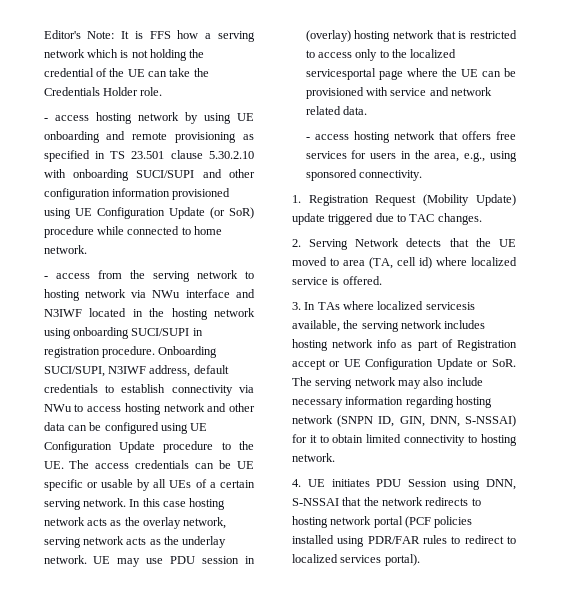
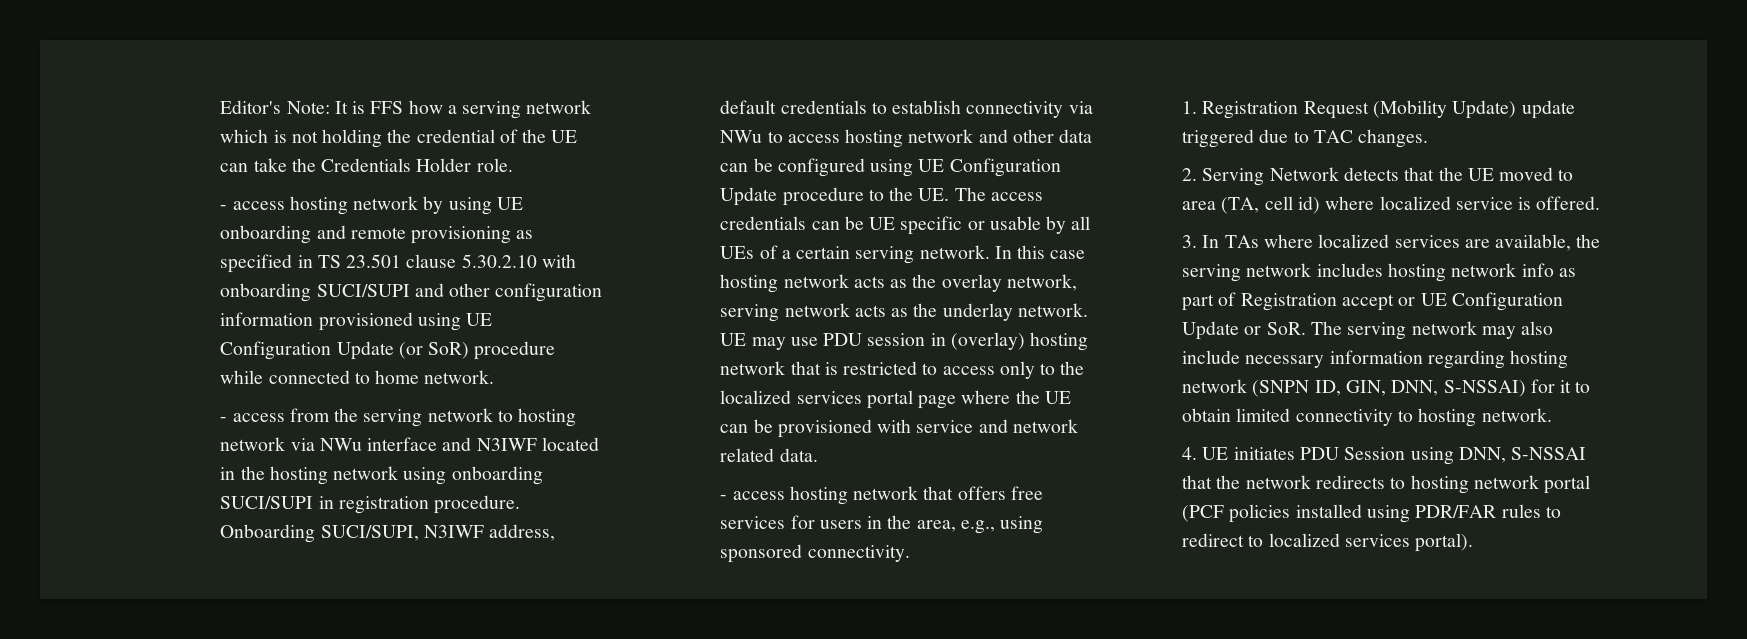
[305,68,376,80] servicesportal -> [796,390,913,409] services portal
[425,302,475,310] servicesis -> [1394,235,1490,248] services are

